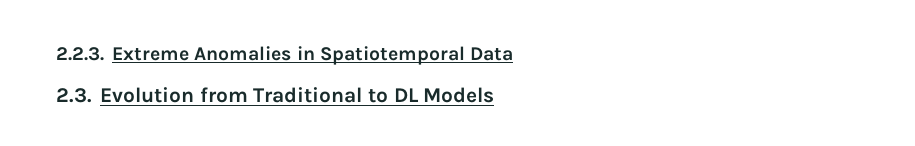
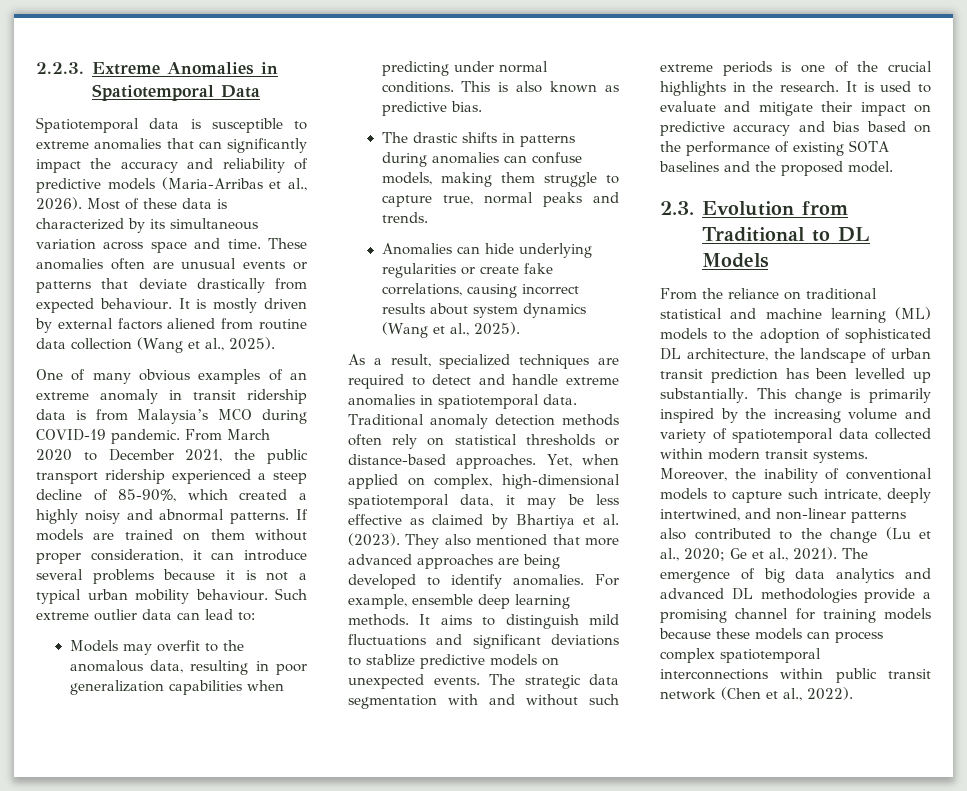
(514, 54) none -> [36,117,307,133] [36,138,307,153] [36,158,308,173] [36,177,307,193] [36,197,227,210] [36,218,258,233] [36,238,307,253] [36,258,307,270] [36,278,307,293] [36,298,307,313] [35,318,307,333] [36,337,275,353] [36,369,307,384] [36,389,307,404] [36,409,307,424] [36,429,270,444] [36,449,308,464] [36,469,307,484] [36,489,307,502] [36,509,308,524] [36,529,307,541] [36,549,307,564] [36,569,307,584] [36,588,307,604] [36,609,255,621] [69,640,244,655] [69,660,307,675] [69,680,284,695] [381,61,548,76] [381,81,619,93] [381,101,482,116] [381,132,575,147] [381,152,582,167] [381,172,619,187] [381,192,619,207] [381,212,428,223] [381,243,592,258] [381,263,553,278] [381,283,579,298] [381,303,586,318] [381,322,520,338] [348,354,619,369] [348,374,619,389] [348,394,577,409] [348,414,619,429] [348,434,619,449] [348,454,619,469] [348,474,620,489] [348,494,619,509] [348,514,619,529] [348,533,619,549] [348,554,560,569] [348,574,619,589] [348,594,570,609] [348,614,619,629] [348,634,619,649] [348,654,559,669] [348,674,619,689] [348,694,619,709] [660,61,932,76] [660,81,931,96] [660,101,931,116] [660,121,931,136] [660,140,889,156] [659,161,893,176] // Spatiotemporal data is susceptible to extreme anomalies that can significantly impact the accuracy and reliability of predictive models (Maria-Arribas et al., 2026). Most of these data is characterized by its simultaneous variation across space and time. These anomalies often are unusual events or patterns that deviate drastically from expected behaviour. It is mostly driven by external factors aliened from routine data collection (Wang et al., 2025). // One of many obvious examples of an extreme anomaly in transit ridership data is from Malaysia’s MCO during COVID-19 pandemic. From March 2020 to December 2021, the public transport ridership experienced a steep decline of 85-90%, which created a highly noisy and abnormal patterns. If models are trained on them without proper consideration, it can introduce several problems because it is not a typical urban mobility behaviour. Such extreme outlier data can lead to: // Models may overfit to the anomalous data, resulting in poor generalization capabilities when predicting under normal conditions. This is also known as predictive bias. // The drastic shifts in patterns during anomalies can confuse models, making them struggle to capture true, normal peaks and trends. // Anomalies can hide underlying regularities or create fake correlations, causing incorrect results about system dynamics (Wang et al., 2025). // As a result, specialized techniques are required to detect and handle extreme anomalies in spatiotemporal data. Traditional anomaly detection methods often rely on statistical thresholds or distance-based approaches. Yet, when applied on complex, high-dimensional spatiotemporal data, it may be less effective as claimed by Bhartiya et al. (2023). They also mentioned that more advanced approaches are being developed to identify anomalies. For example, ensemble deep learning methods. It aims to distinguish mild fluctuations and significant deviations to stablize predictive models on unexpected events. The strategic data segmentation with and without such extreme periods is one of the crucial highlights in the research. It is used to evaluate and mitigate their impact on predictive accuracy and bias based on the performance of existing SOTA baselines and the proposed model.
(495, 95) none -> [660,288,877,300] [660,307,931,323] [660,328,931,343] [660,348,931,363] [660,368,931,383] [660,388,931,403] [660,408,931,423] [660,428,931,443] [660,448,868,463] [660,468,932,483] [660,488,931,503] [660,508,906,523] [660,527,931,543] [660,547,868,561] [660,568,931,583] [660,588,931,603] [660,608,931,623] [659,628,883,643] [660,648,821,663] [660,668,931,683] [660,687,853,701] // From the reliance on traditional statistical and machine learning (ML) models to the adoption of sophisticated DL architecture, the landscape of urban transit prediction has been levelled up substantially. This change is primarily inspired by the increasing volume and variety of spatiotemporal data collected within modern transit systems. Moreover, the inability of conventional models to capture such intricate, deeply intertwined, and non-linear patterns also contributed to the change (Lu et al., 2020; Ge et al., 2021). The emergence of big data analytics and advanced DL methodologies provide a promising channel for training models because these models can process complex spatiotemporal interconnections within public transit network (Chen et al., 2022).

